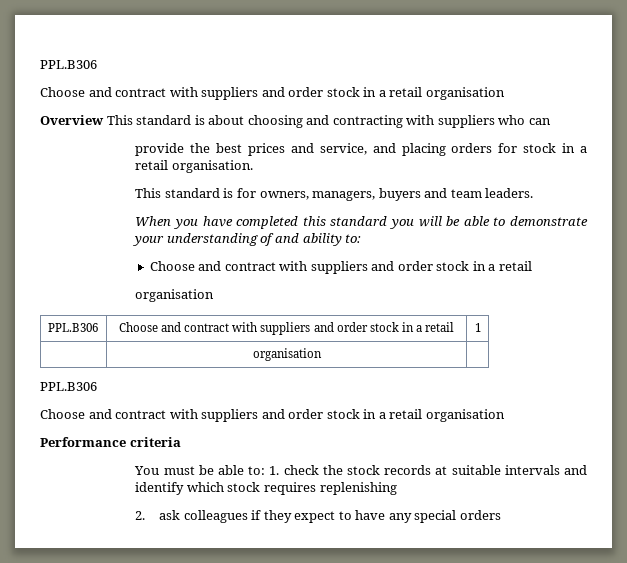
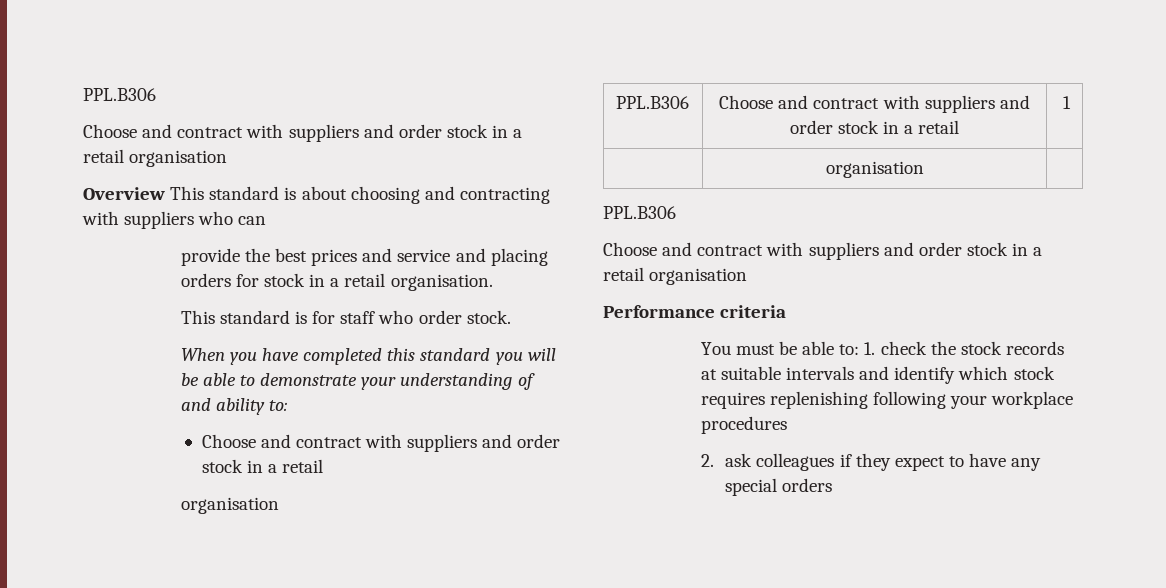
[319,143,367,155] service, -> [397,249,451,262] service
[259,188,534,201] owners, managers, buyers and team leaders. -> [340,310,511,324] staff who order stock.
(397, 488) none -> [873,391,1074,409] [700,416,787,434] following your workplace procedures

